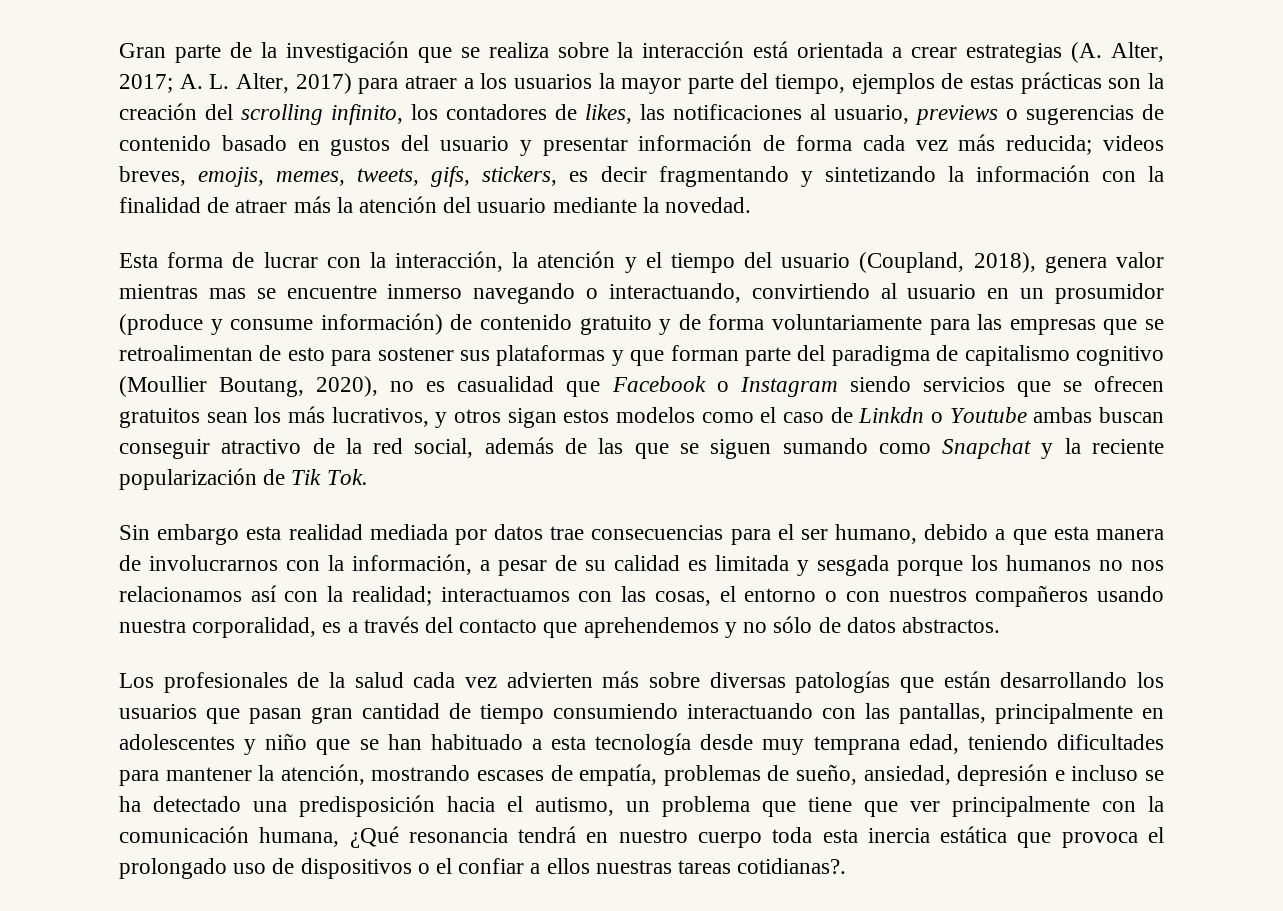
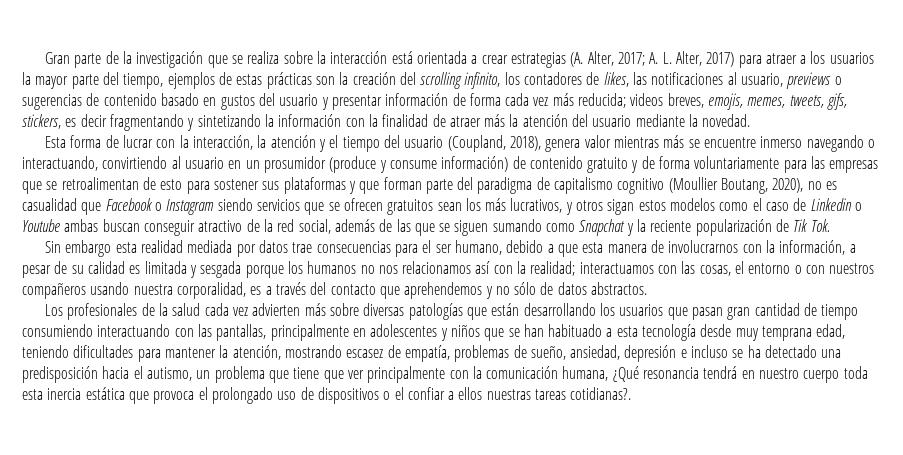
[208,288,246,299] mas -> [663,135,685,148] más
[858,407,925,423] Linkdn -> [810,198,852,211] Linkedin
[265,733,308,750] niño -> [450,324,480,337] niños
[477,770,544,781] escases -> [346,349,384,358] escasez

